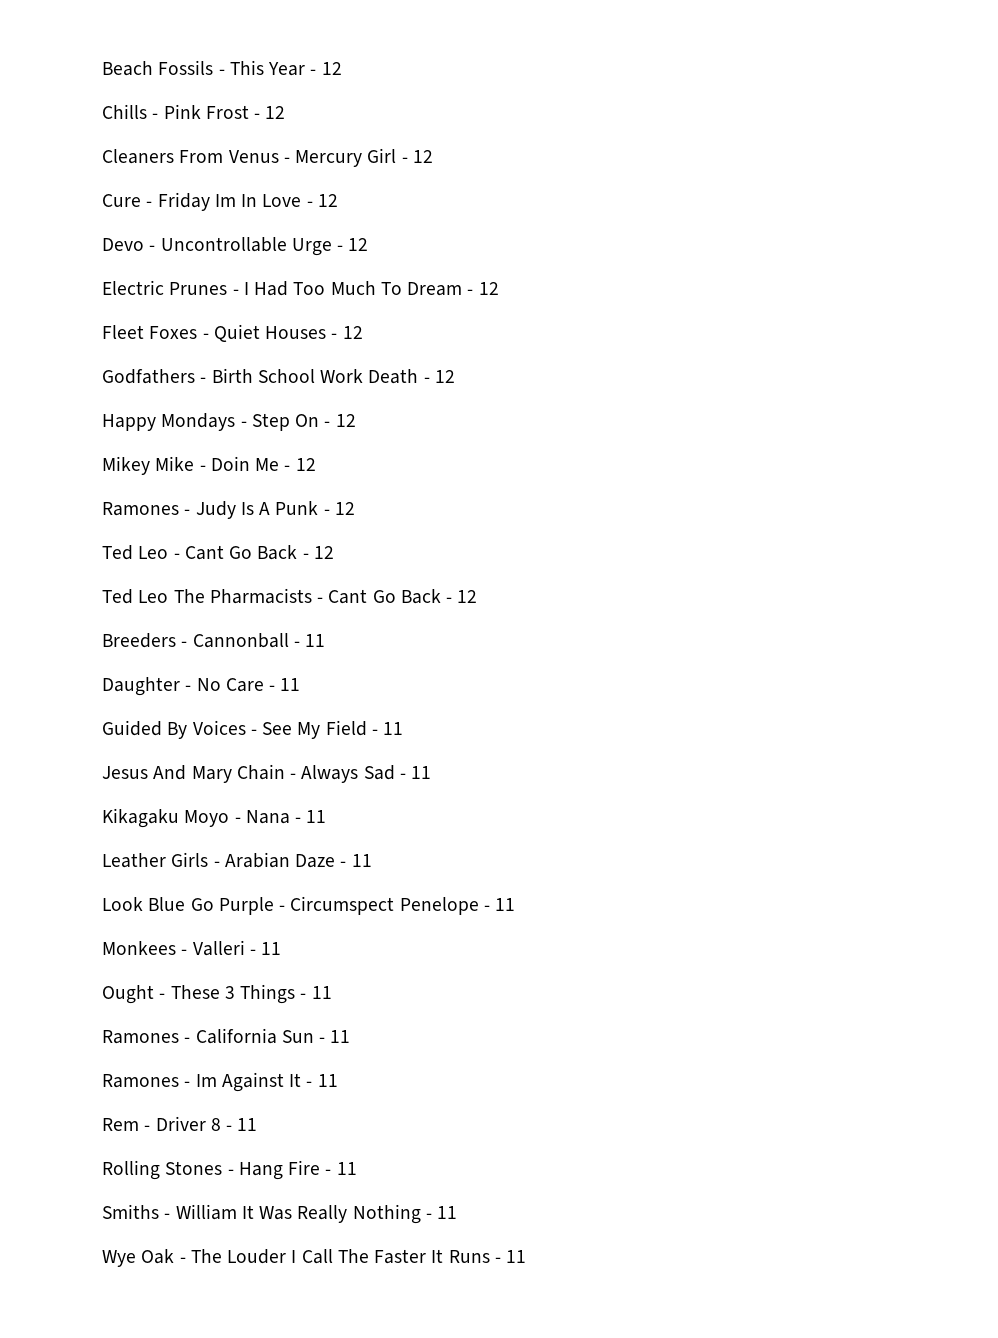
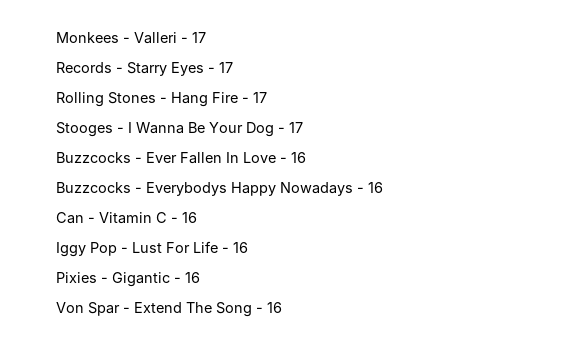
[102,60,342,76] [102,104,286,119] [102,148,433,167] [102,192,338,211] [102,237,369,256] [102,280,499,296] [102,324,363,342] [102,368,455,384] [102,413,356,431] [102,456,316,475] [102,501,355,519] [102,545,334,560] [102,588,478,604] [102,633,326,648] [102,677,301,696] [102,720,404,739] [102,764,432,783] [102,808,327,828] [102,852,372,868] [102,896,516,915] [102,940,282,956] [102,984,332,1004] [102,1028,351,1044] [102,1072,338,1092] [102,1116,258,1131] Beach Fossils - This Year - 12 // Chills - Pink Frost - 12 // Cleaners From Venus - Mercury Girl - 12 // Cure - Friday Im In Love - 12 // Devo - Uncontrollable Urge - 12 // Electric Prunes - I Had Too Much To Dream - 12 // Fleet Foxes - Quiet Houses - 12 // Godfathers - Birth School Work Death - 12 // Happy Mondays - Step On - 12 // Mikey Mike - Doin Me - 12 // Ramones - Judy Is A Punk - 12 // Ted Leo - Cant Go Back - 12 // Ted Leo The Pharmacists - Cant Go Back - 12 // Breeders - Cannonball - 11 // Daughter - No Care - 11 // Guided By Voices - See My Field - 11 // Jesus And Mary Chain - Always Sad - 11 // Kikagaku Moyo - Nana - 11 // Leather Girls - Arabian Daze - 11 // Look Blue Go Purple - Circumspect Penelope - 11 // Monkees - Valleri - 11 // Ought - These 3 Things - 11 // Ramones - California Sun - 11 // Ramones - Im Against It - 11 // Rem - Driver 8 - 11 -> [56,32,206,44] [56,62,233,76] Monkees - Valleri - 17 // Records - Starry Eyes - 17
[336,1162,357,1175] [102,1204,458,1224] [102,1249,527,1267] 11 // Smiths - William It Was Really Nothing - 11 // Wye Oak - The Louder I Call The Faster It Runs - 11 -> [253,92,267,103] [56,122,303,137] [56,152,306,164] [56,182,383,196] [56,212,197,224] [56,241,248,257] [56,272,200,287] [56,302,282,317] 17 // Stooges - I Wanna Be Your Dog - 17 // Buzzcocks - Ever Fallen In Love - 16 // Buzzcocks - Everybodys Happy Nowadays - 16 // Can - Vitamin C - 16 // Iggy Pop - Lust For Life - 16 // Pixies - Gigantic - 16 // Von Spar - Extend The Song - 16

